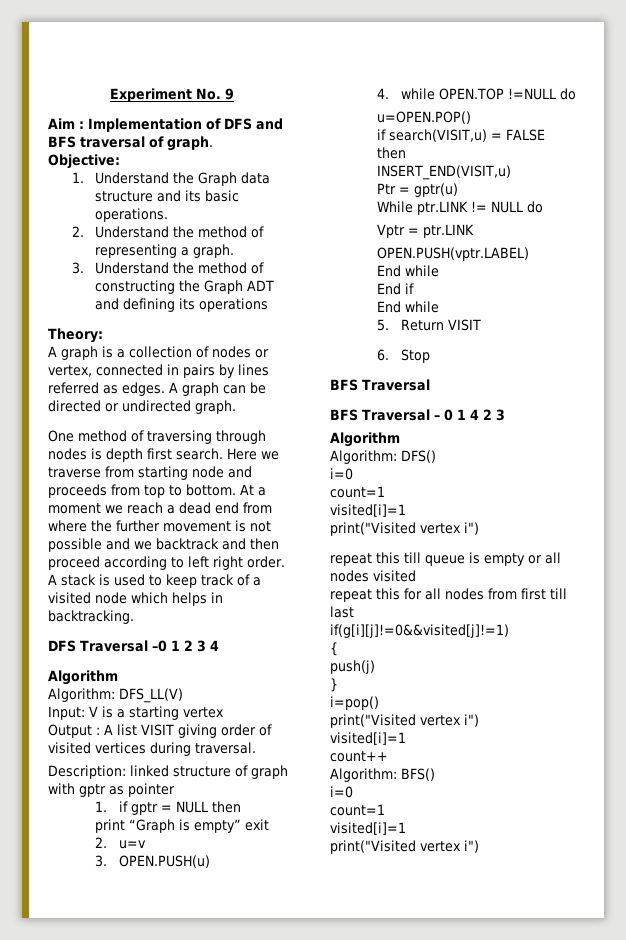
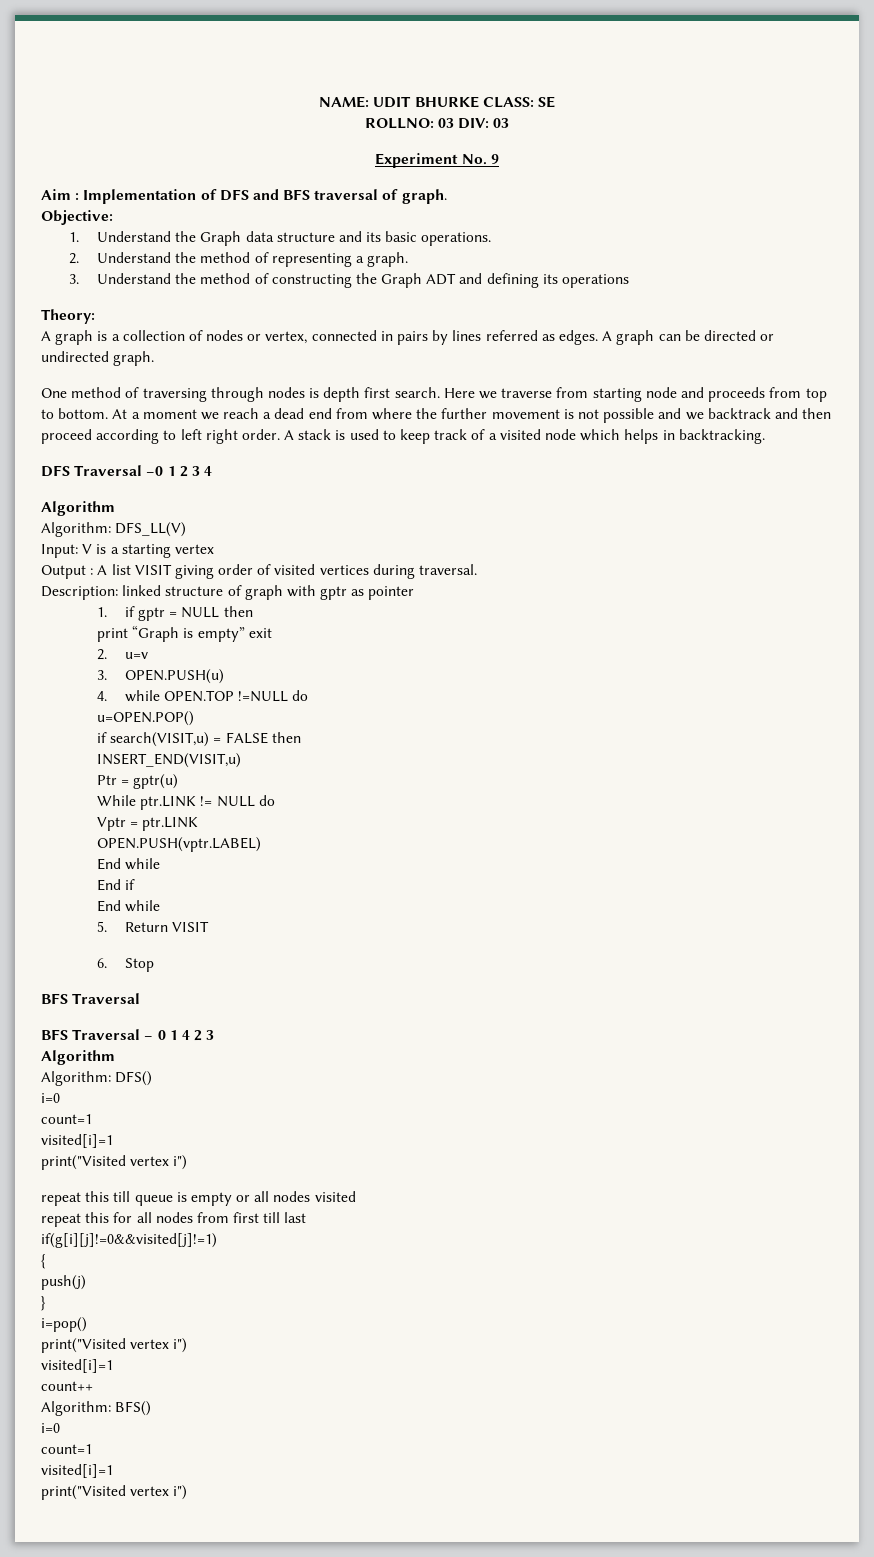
(110, 95) none -> [319,96,555,108] [364,118,510,129] NAME: UDIT BHURKE CLASS: SE // ROLLNO: 03 DIV: 03 //

